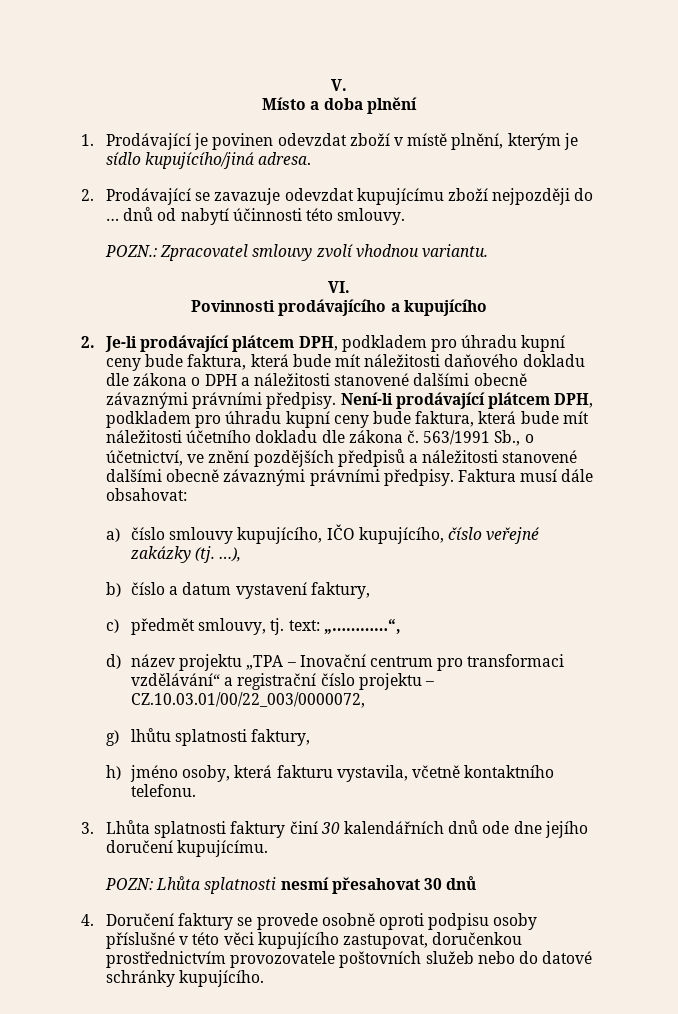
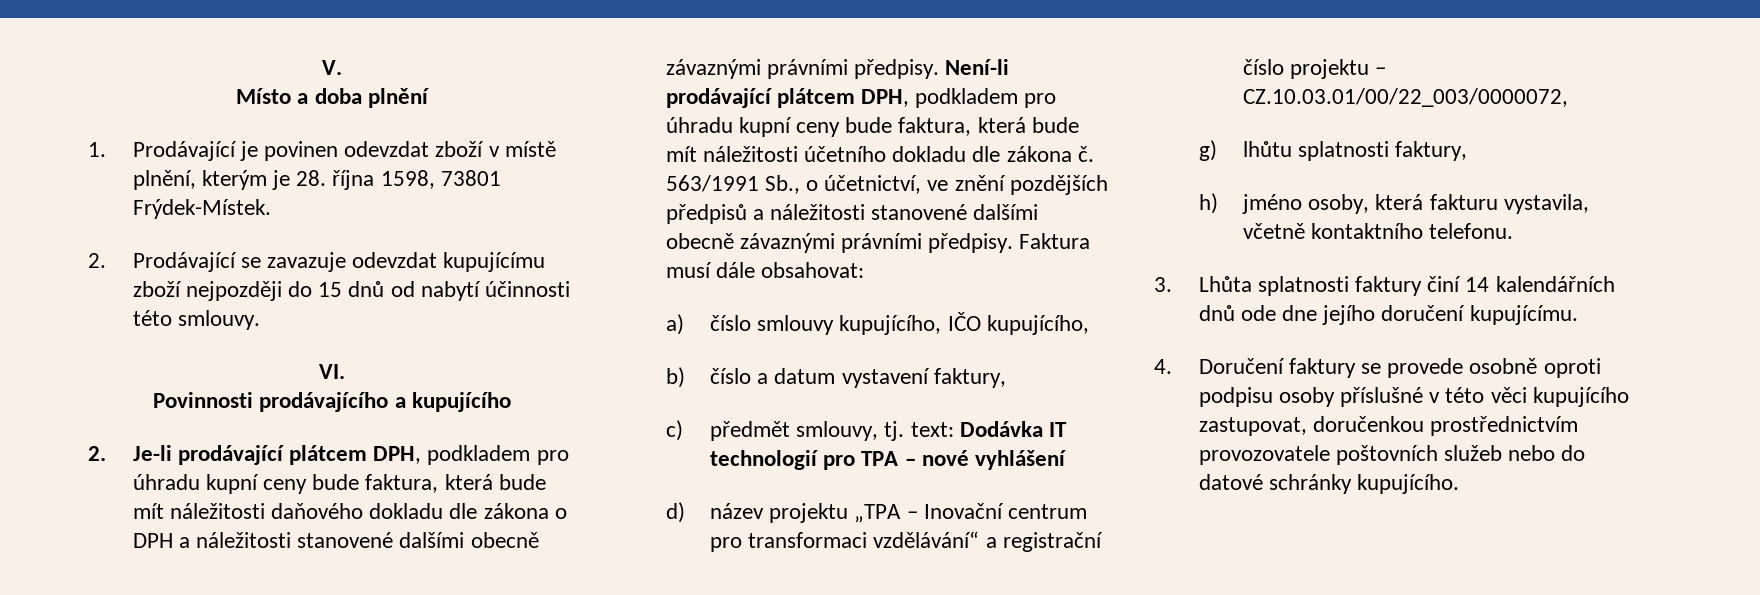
[106,152,312,169] sídlo kupujícího/jiná adresa. -> [296,170,501,190] [132,199,271,219] 28. října 1598, 73801 Frýdek-Místek.
[106,218,120,221] … -> [318,282,343,297] 15
[105,244,488,261] // POZN.: Zpracovatel smlouvy zvolí vhodnou variantu. -> (260, 320) none
[447,527,540,544] [130,546,242,563] číslo veřejné zakázky (tj. …), -> (1089, 325) none
[323,619,401,634] „…………“, -> [959,421,1068,437] [709,450,1067,470] Dodávka IT technologií pro TPA – nové vyhlášení
[320,822,340,834] 30 -> [1465,277,1490,292] 14
[105,876,477,894] // POZN: Lhůta splatnosti nesmí přesahovat 30 dnů -> (1578, 315) none

